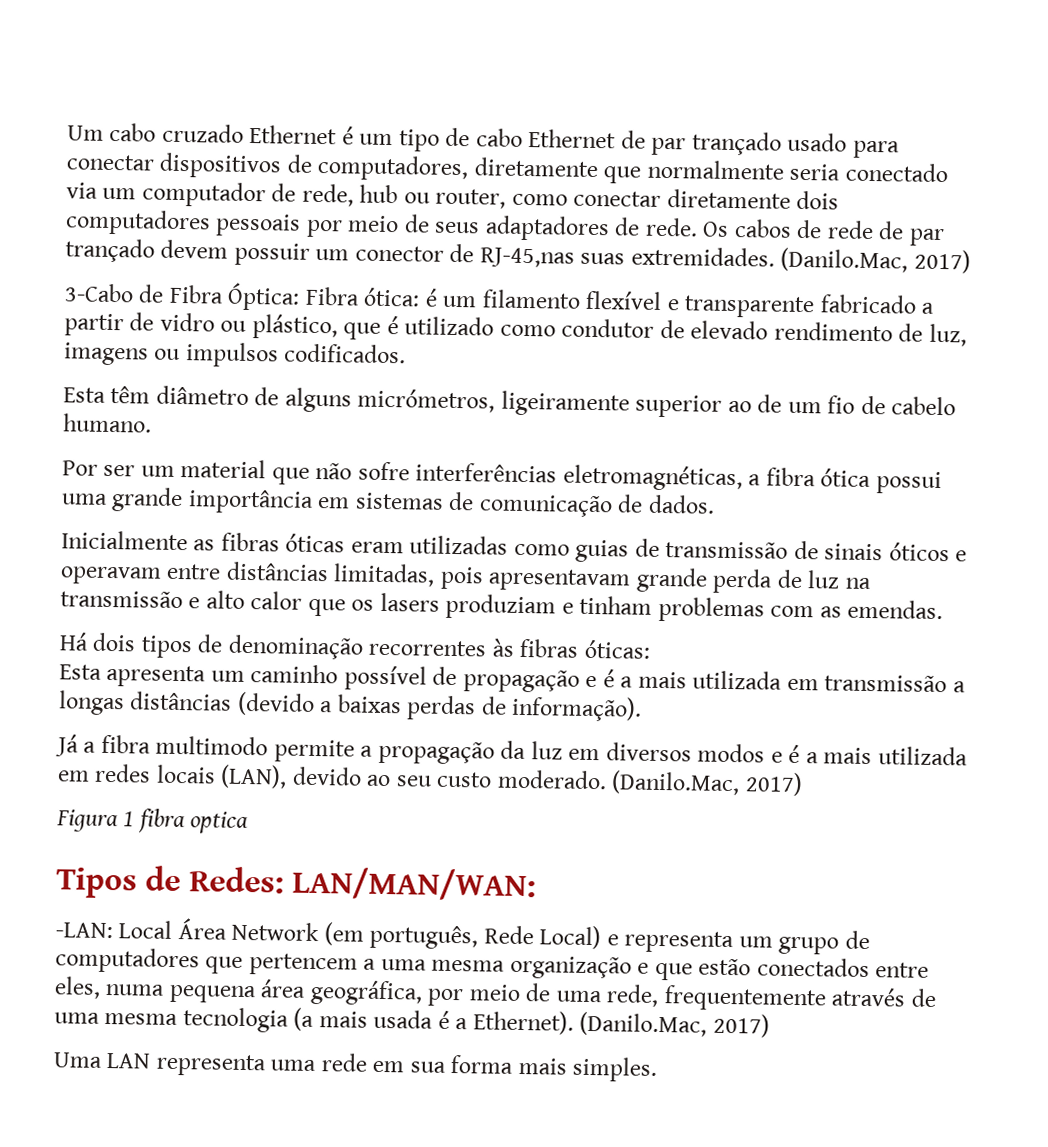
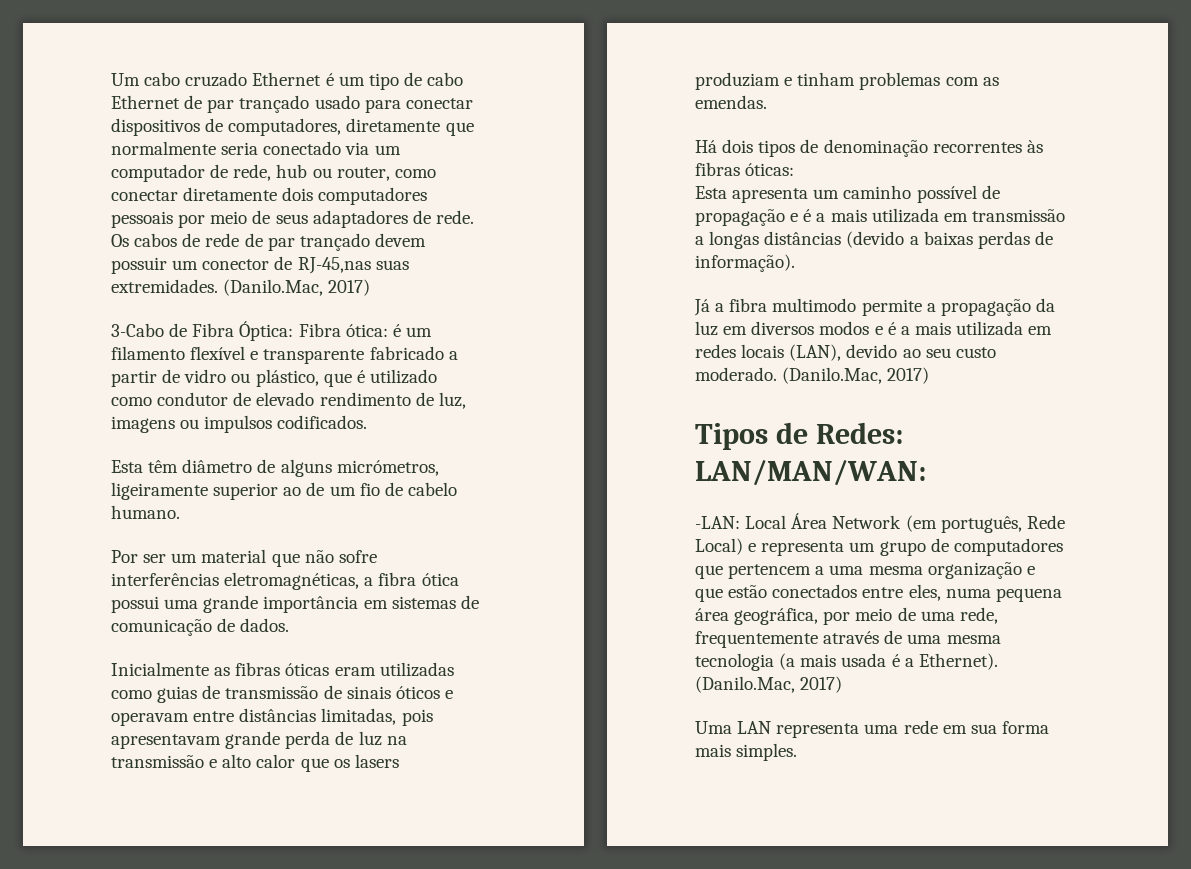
[56,808,249,835] // Figura 1 fibra optica -> (930, 375) none

